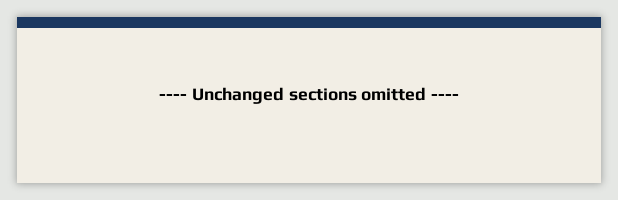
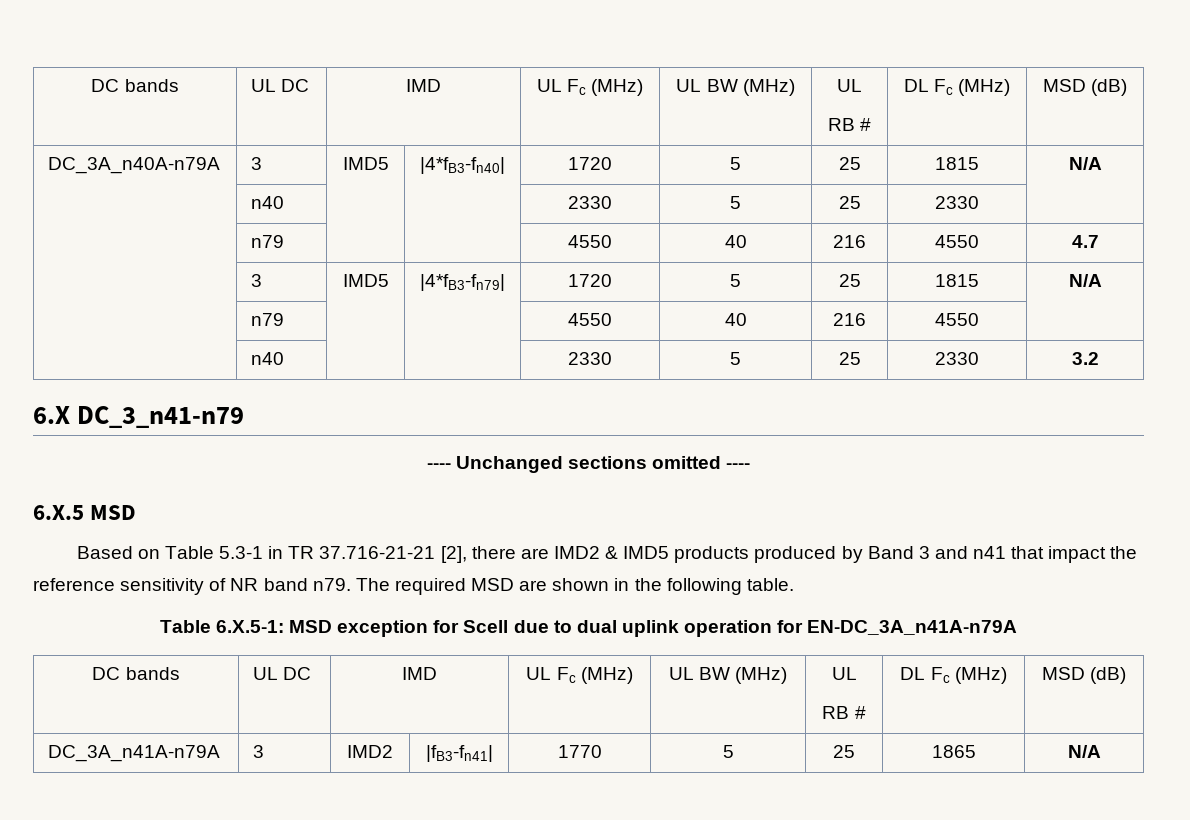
(159, 97) none -> [91,79,179,92] [251,79,310,92] [406,79,441,92] [536,79,644,96] [676,79,795,96] [837,79,862,92] [827,118,872,131] [903,79,1011,96] [1042,79,1128,96] [48,157,221,174] [251,157,263,170] [342,157,389,170] [420,157,505,174] [568,157,612,170] [730,157,741,170] [838,157,861,170] [935,157,979,170] [1068,157,1102,170] [251,196,285,209] [568,196,612,209] [730,196,741,209] [838,196,861,209] [935,196,979,209] [251,235,285,248] [568,235,612,248] [724,235,747,248] [833,235,866,248] [935,235,979,248] [1071,235,1099,248] [251,274,263,287] [342,274,389,287] [420,274,505,291] [568,274,612,287] [730,274,741,287] [838,274,861,287] [935,274,979,287] [1068,274,1102,287] [251,313,285,326] [568,313,612,326] [724,313,747,326] [833,313,866,326] [935,313,979,326] [251,352,285,365] [568,352,612,365] [730,352,741,365] [838,352,861,365] [935,352,979,365] [1071,352,1099,365] [33,406,245,428] DC bands | UL DC | IMD | UL Fc (MHz) | UL BW (MHz) | UL // RB # | DL Fc (MHz) | MSD (dB) // DC_3A_n40A-n79A | 3 | IMD5 | |4*fB3-fn40| | 1720 | 5 | 25 | 1815 | N/A // | n40 | | | 2330 | 5 | 25 | 2330 | // | n79 | | | 4550 | 40 | 216 | 4550 | 4.7 // | 3 | IMD5 | |4*fB3-fn79| | 1720 | 5 | 25 | 1815 | N/A // | n79 | | | 4550 | 40 | 216 | 4550 | // | n40 | | | 2330 | 5 | 25 | 2330 | 3.2 // 6.X DC_3_n41-n79 //
(459, 97) none -> [33,505,137,520] [76,546,1138,563] [33,578,794,595] [159,620,1018,637] [92,667,180,680] [253,667,312,680] [402,667,437,680] [526,667,633,684] [668,667,788,684] [831,667,857,680] [822,706,866,719] [900,667,1007,684] [1041,667,1127,684] [48,745,221,762] [253,745,265,758] [347,745,393,758] [425,745,493,762] [557,745,602,758] [722,745,734,758] [833,745,855,758] [931,745,976,758] [1067,745,1101,758] // 6.X.5 MSD // Based on Table 5.3-1 in TR 37.716-21-21 [2], there are IMD2 & IMD5 products produced by Band 3 and n41 that impact the reference sensitivity of NR band n79. The required MSD are shown in the following table. // Table 6.X.5-1: MSD exception for Scell due to dual uplink operation for EN-DC_3A_n41A-n79A // DC bands | UL DC | IMD | UL Fc (MHz) | UL BW (MHz) | UL // RB # | DL Fc (MHz) | MSD (dB) // DC_3A_n41A-n79A | 3 | IMD2 | |fB3-fn41| | 1770 | 5 | 25 | 1865 | N/A

